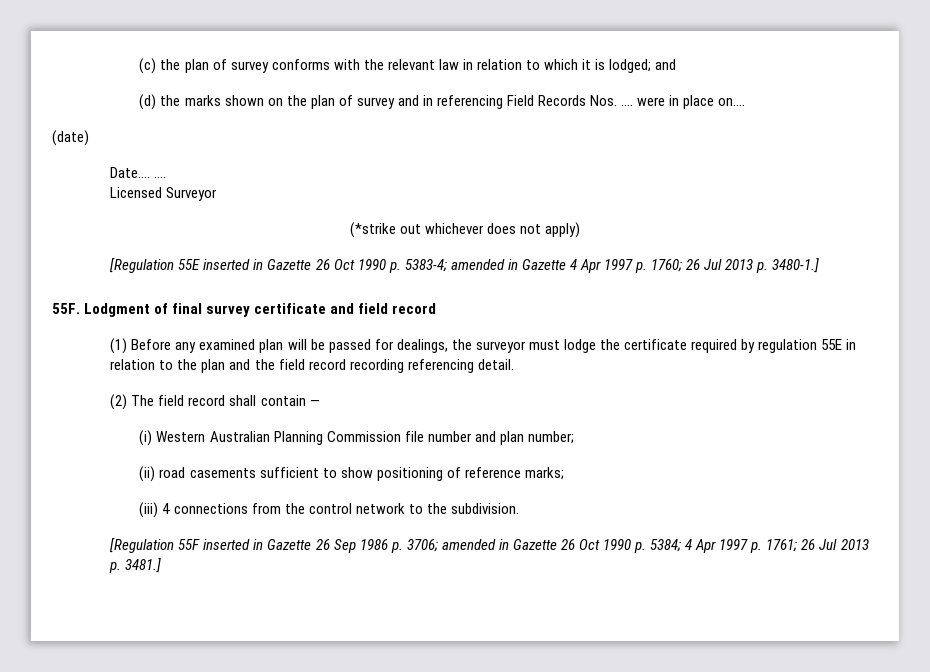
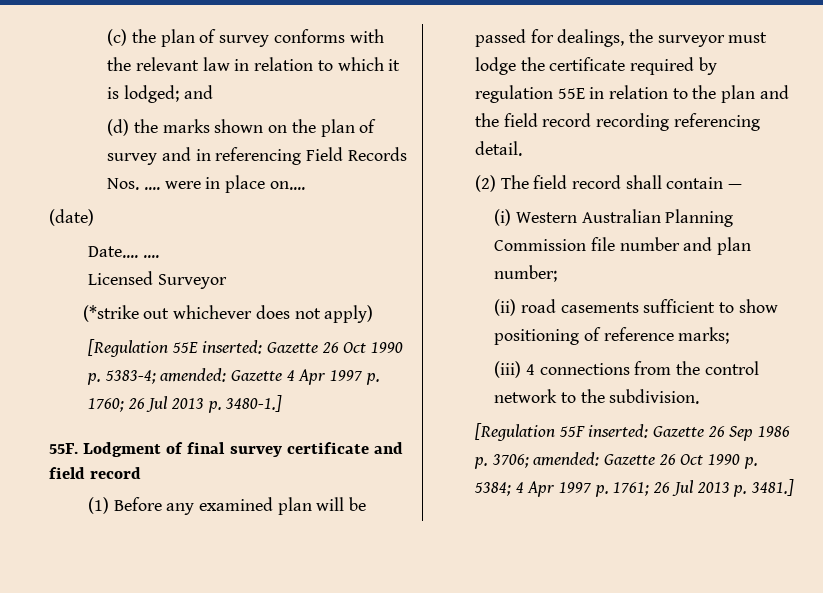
[203,259,264,270] inserted in -> [202,340,263,354] inserted:
[450,259,518,270] amended in -> [160,368,227,382] amended:
[203,539,264,550] inserted in -> [588,424,649,438] inserted:
[441,539,509,550] amended in -> [533,452,600,466] amended:

